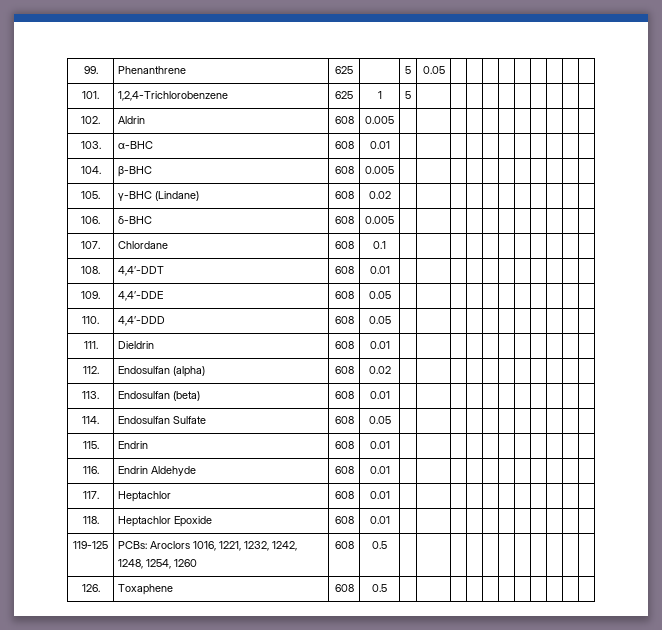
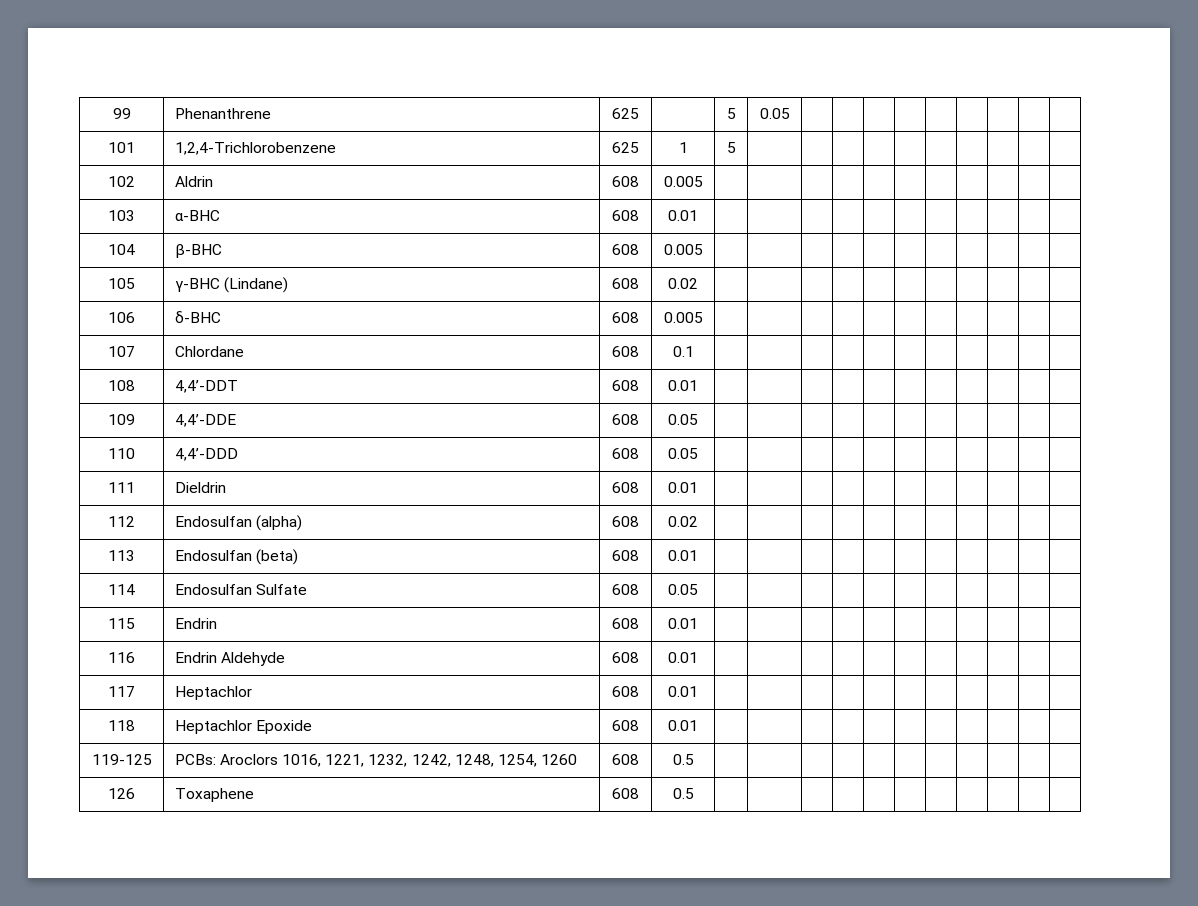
[83,66,98,74] 99. -> [112,108,131,119] 99
[82,91,99,99] 101. -> [108,142,135,153] 101
[81,116,100,124] 102. -> [108,176,135,187] 102
[80,141,101,149] 103. -> [108,210,135,221] 103
[80,166,101,174] 104. -> [108,244,135,255] 104
[81,191,100,199] 105. -> [108,278,135,289] 105
[81,216,100,224] 106. -> [108,312,135,323] 106
[81,241,100,249] 107. -> [108,346,135,357] 107
[81,266,100,274] 108. -> [108,380,135,391] 108
[81,291,100,299] 109. -> [108,414,135,425] 109
[82,316,99,324] 110. -> [108,448,135,459] 110
[83,341,98,349] 111. -> [108,482,135,493] 111
[82,366,99,374] 112. -> [108,516,135,527] 112
[82,391,99,399] 113. -> [108,550,135,561] 113
[82,416,99,424] 114. -> [108,584,135,595] 114
[82,441,99,449] 115. -> [108,618,135,629] 115
[82,466,99,474] 116. -> [108,652,135,663] 116
[82,491,99,499] 117. -> [108,686,135,697] 117
[82,516,99,524] 118. -> [108,720,135,731] 118
[81,584,100,592] 126. -> [108,788,135,799] 126

